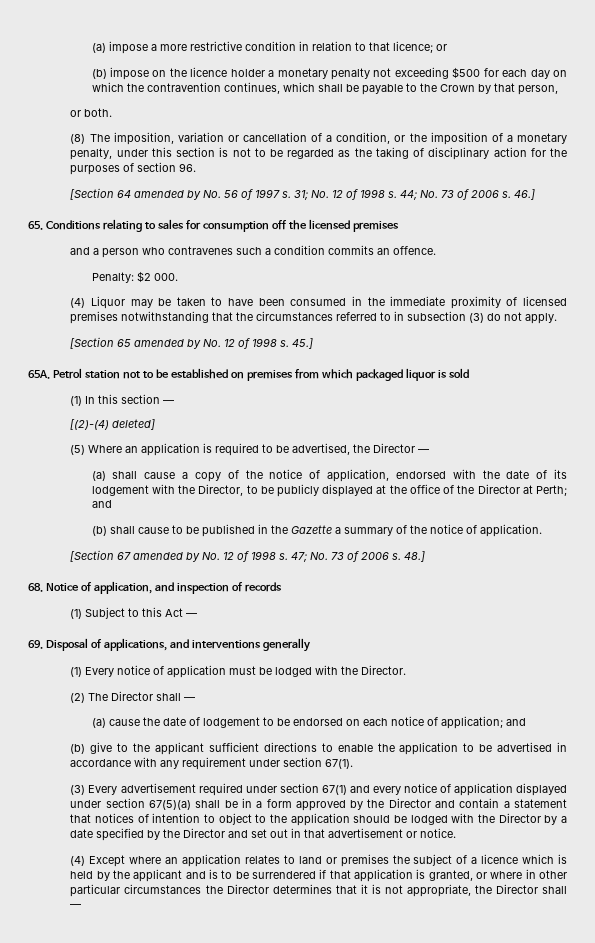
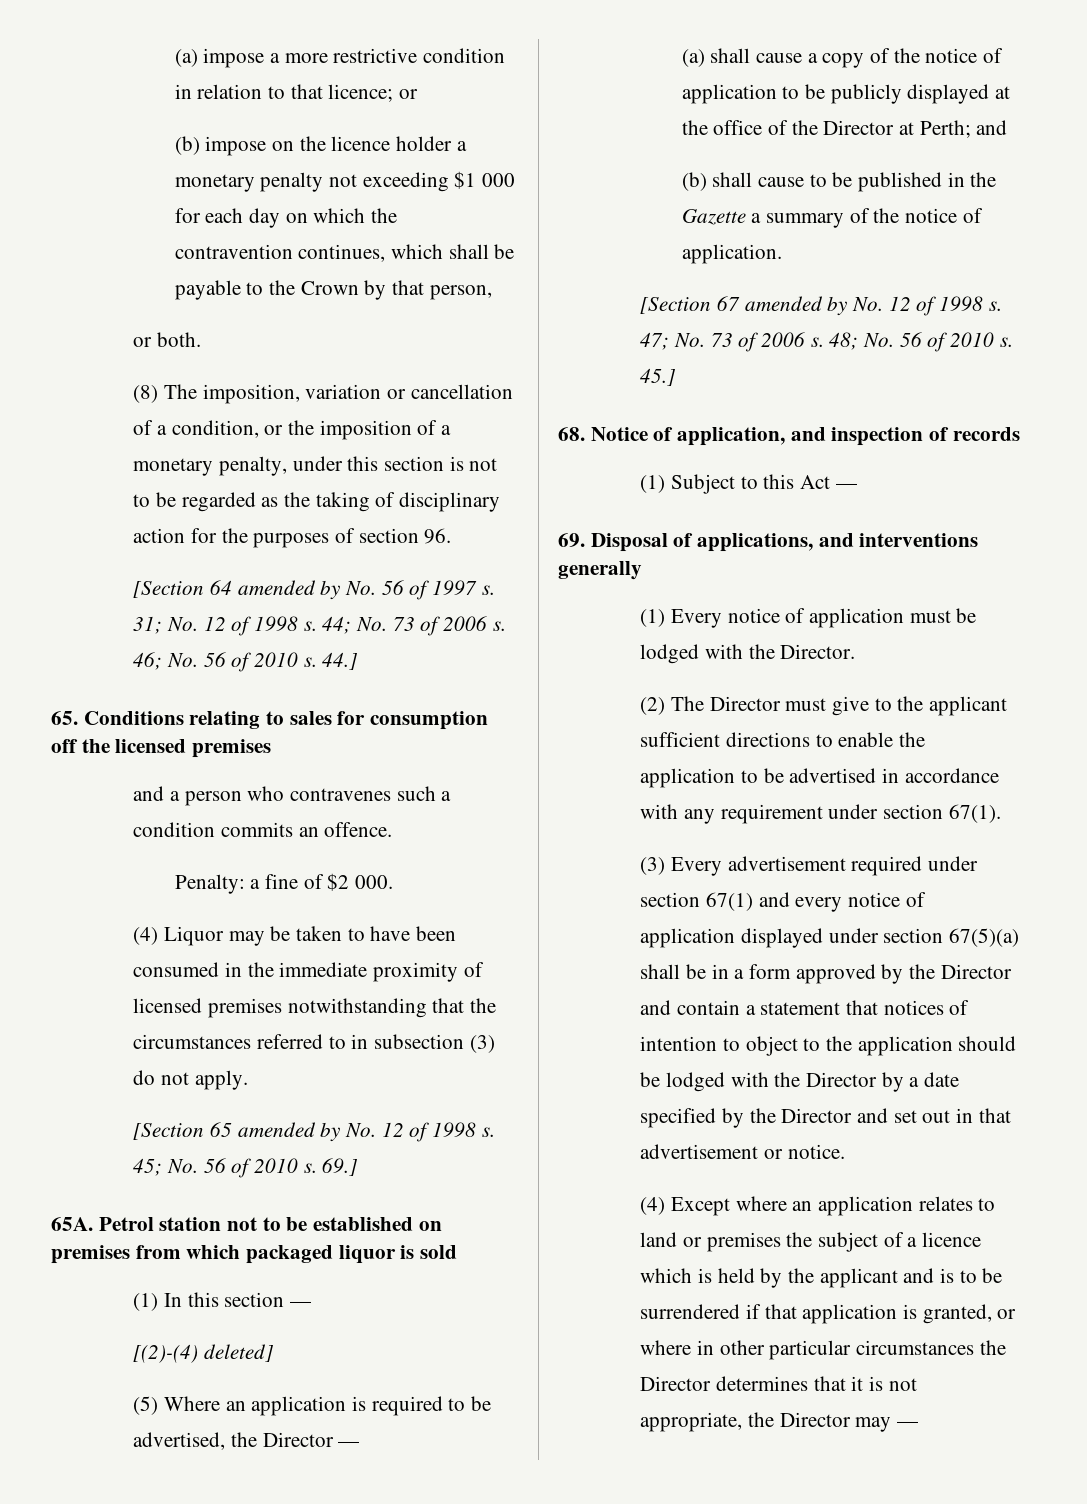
[452,67,481,79] $500 -> [454,171,516,189] $1 000
[514,189,536,200] 46.] -> [133,652,359,672] 46; No. 56 of 2010 s. 44.]
(134, 277) none -> [250,874,324,889] a fine of
[292,338,314,349] 45.] -> [133,1158,359,1178] 45; No. 56 of 2010 s. 69.]
[327,469,567,482] [91,484,244,496] application, endorsed with the date of its lodgement with the Director, -> [681,84,777,104] application
[404,551,426,562] 48.] -> [829,332,1013,352] [640,368,677,386] 48; No. 56 of 2010 s. 45.]
[156,693,196,701] [91,716,526,729] [70,744,86,754] shall — // (a) cause the date of lodgement to be endorsed on each notice of application; and // (b) -> [785,698,827,711] must
[542,886,567,894] shall -> [855,1417,892,1432] may

